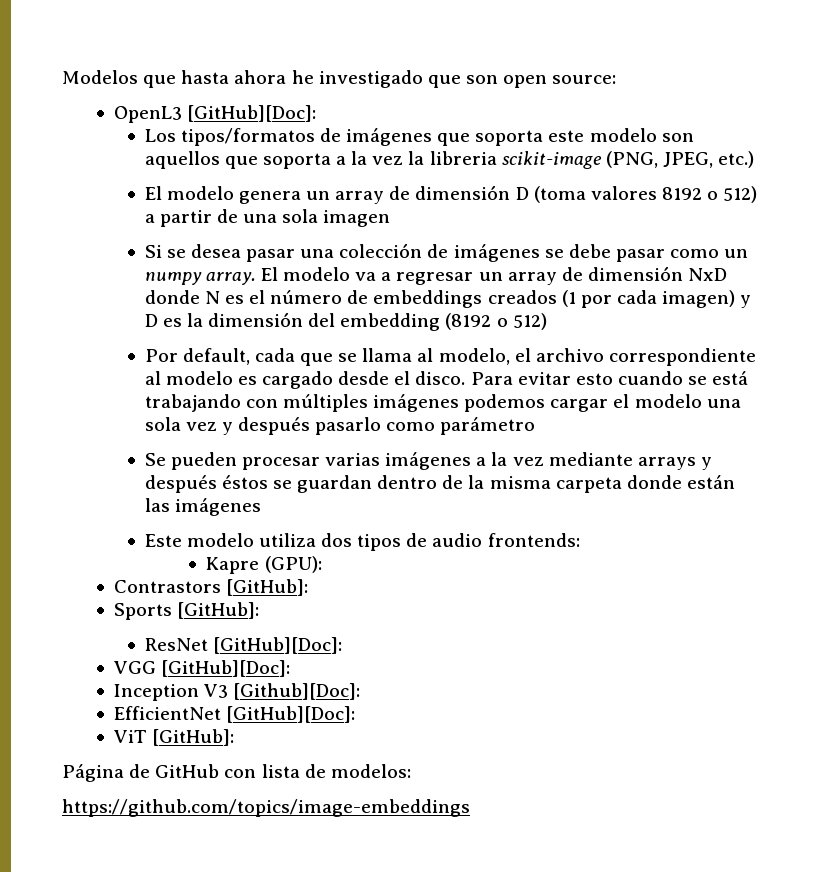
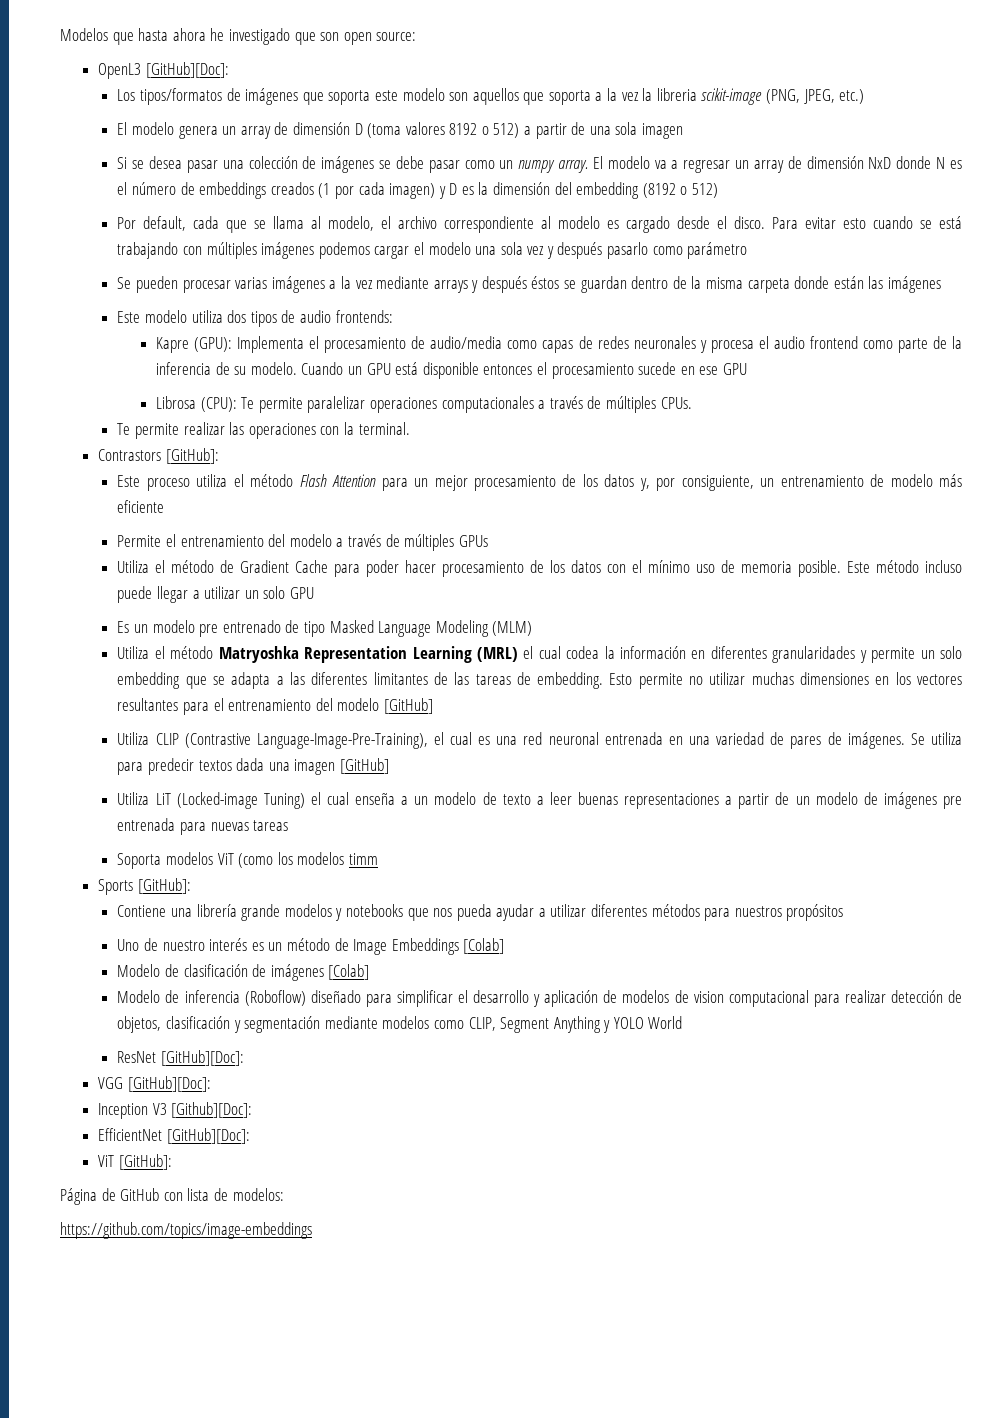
[113,579,308,596] [113,602,259,620] // Contrastors [GitHub]: // Sports [GitHub]: -> [237,336,962,353] [156,362,747,379] [156,396,692,413] [117,422,410,439] [98,448,219,464] [117,474,962,491] [117,500,165,513] [117,534,488,551] [117,560,963,577] [117,586,314,603] [117,620,533,637] [117,646,963,663] [117,672,963,689] [117,698,433,715] [117,732,962,749] [117,758,389,775] [117,792,963,809] [117,818,289,835] [117,852,378,869] [98,878,191,895] [117,904,844,921] [117,938,505,955] [117,964,370,981] [117,990,963,1007] [117,1016,683,1033] Implementa el procesamiento de audio/media como capas de redes neuronales y procesa el audio frontend como parte de la inferencia de su modelo. Cuando un GPU está disponible entonces el procesamiento sucede en ese GPU // Librosa (CPU): Te permite paralelizar operaciones computacionales a través de múltiples CPUs. // Te permite realizar las operaciones con la terminal. // Contrastors [GitHub]: // Este proceso utiliza el método Flash Attention para un mejor procesamiento de los datos y, por consiguiente, un entrenamiento de modelo más eficiente // Permite el entrenamiento del modelo a través de múltiples GPUs // Utiliza el método de Gradient Cache para poder hacer procesamiento de los datos con el mínimo uso de memoria posible. Este método incluso puede llegar a utilizar un solo GPU // Es un modelo pre entrenado de tipo Masked Language Modeling (MLM) // Utiliza el método Matryoshka Representation Learning (MRL) el cual codea la información en diferentes granularidades y permite un solo embedding que se adapta a las diferentes limitantes de las tareas de embedding. Esto permite no utilizar muchas dimensiones en los vectores resultantes para el entrenamiento del modelo [GitHub] // Utiliza CLIP (Contrastive Language-Image-Pre-Training), el cual es una red neuronal entrenada en una variedad de pares de imágenes. Se utiliza para predecir textos dada una imagen [GitHub] // Utiliza LiT (Locked-image Tuning) el cual enseña a un modelo de texto a leer buenas representaciones a partir de un modelo de imágenes pre entrenada para nuevas tareas // Soporta modelos ViT (como los modelos timm // Sports [GitHub]: // Contiene una librería grande modelos y notebooks que nos pueda ayudar a utilizar diferentes métodos para nuestros propósitos // Uno de nuestro interés es un método de Image Embeddings [Colab] // Modelo de clasificación de imágenes [Colab] // Modelo de inferencia (Roboflow) diseñado para simplificar el desarrollo y aplicación de modelos de vision computacional para realizar detección de objetos, clasificación y segmentación mediante modelos como CLIP, Segment Anything y YOLO World

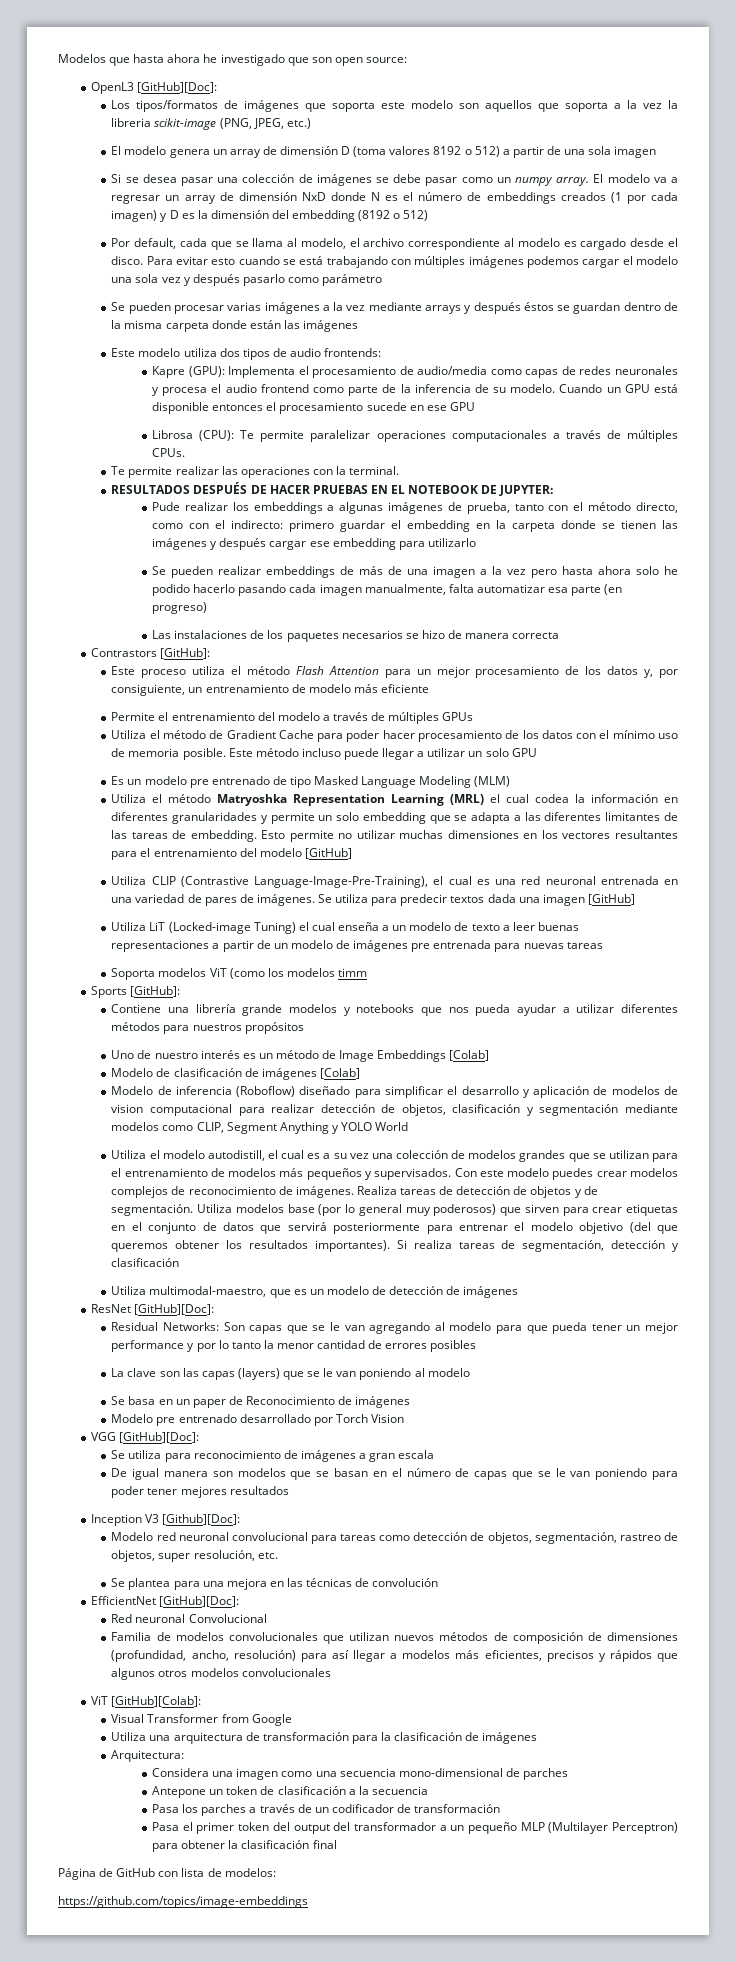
(410, 428) none -> [111,482,554,496] [152,502,678,514] [152,520,678,532] [152,538,476,550] [152,566,679,578] [152,584,623,596] [152,602,208,614] [152,630,560,642] // RESULTADOS DESPUÉS DE HACER PRUEBAS EN EL NOTEBOOK DE JUPYTER: // Pude realizar los embeddings a algunas imágenes de prueba, tanto con el método directo, como con el indirecto: primero guardar el embedding en la carpeta donde se tienen las imágenes y después cargar ese embedding para utilizarlo // Se pueden realizar embeddings de más de una imagen a la vez pero hasta ahora solo he podido hacerlo pasando cada imagen manualmente, falta automatizar esa parte (en progreso) // Las instalaciones de los paquetes necesarios se hizo de manera correcta
[117,1050,244,1066] [98,1076,211,1092] [98,1102,253,1119] [98,1128,250,1144] [98,1154,172,1170] ResNet [GitHub][Doc]: // VGG [GitHub][Doc]: // Inception V3 [Github][Doc]: // EfficientNet [GitHub][Doc]: // ViT [GitHub]: -> [111,1150,678,1162] [111,1168,678,1180] [111,1186,598,1198] [111,1204,678,1216] [111,1222,678,1234] [111,1240,680,1252] [111,1258,180,1267] [111,1286,519,1298] [91,1304,215,1315] [111,1322,678,1334] [111,1340,477,1352] [111,1368,470,1380] [111,1396,411,1408] [111,1414,405,1426] [91,1432,200,1443] [111,1450,435,1462] [111,1468,678,1480] [111,1486,289,1498] [91,1514,241,1526] [111,1532,678,1544] [111,1550,278,1562] [111,1578,439,1590] [91,1596,240,1607] [111,1614,267,1623] [111,1632,678,1644] [111,1650,678,1662] [111,1668,331,1680] [91,1696,202,1707] [111,1714,292,1726] [111,1732,538,1744] [111,1750,185,1762] [152,1768,568,1780] [152,1786,428,1798] [152,1804,501,1816] [152,1822,679,1834] [152,1840,337,1852] Utiliza el modelo autodistill, el cual es a su vez una colección de modelos grandes que se utilizan para el entrenamiento de modelos más pequeños y supervisados. Con este modelo puedes crear modelos complejos de reconocimiento de imágenes. Realiza tareas de detección de objetos y de segmentación. Utiliza modelos base (por lo general muy poderosos) que sirven para crear etiquetas en el conjunto de datos que servirá posteriormente para entrenar el modelo objetivo (del que queremos obtener los resultados importantes). Si realiza tareas de segmentación, detección y clasificación // Utiliza multimodal-maestro, que es un modelo de detección de imágenes // ResNet [GitHub][Doc]: // Residual Networks: Son capas que se le van agregando al modelo para que pueda tener un mejor performance y por lo tanto la menor cantidad de errores posibles // La clave son las capas (layers) que se le van poniendo al modelo // Se basa en un paper de Reconocimiento de imágenes // Modelo pre entrenado desarrollado por Torch Vision // VGG [GitHub][Doc]: // Se utiliza para reconocimiento de imágenes a gran escala // De igual manera son modelos que se basan en el número de capas que se le van poniendo para poder tener mejores resultados // Inception V3 [Github][Doc]: // Modelo red neuronal convolucional para tareas como detección de objetos, segmentación, rastreo de objetos, super resolución, etc. // Se plantea para una mejora en las técnicas de convolución // EfficientNet [GitHub][Doc]: // Red neuronal Convolucional // Familia de modelos convolucionales que utilizan nuevos métodos de composición de dimensiones (profundidad, ancho, resolución) para así llegar a modelos más eficientes, precisos y rápidos que algunos otros modelos convolucionales // ViT [GitHub][Colab]: // Visual Transformer from Google // Utiliza una arquitectura de transformación para la clasificación de imágenes // Arquitectura: // Considera una imagen como una secuencia mono-dimensional de parches // Antepone un token de clasificación a la secuencia // Pasa los parches a través de un codificador de transformación // Pasa el primer token del output del transformador a un pequeño MLP (Multilayer Perceptron) para obtener la clasificación final

